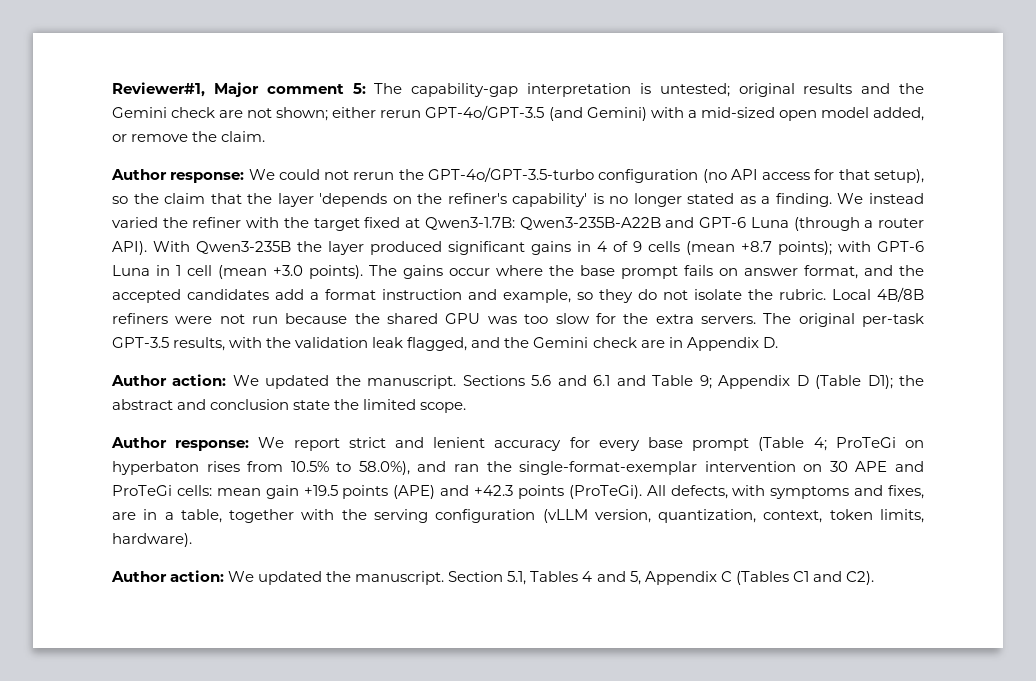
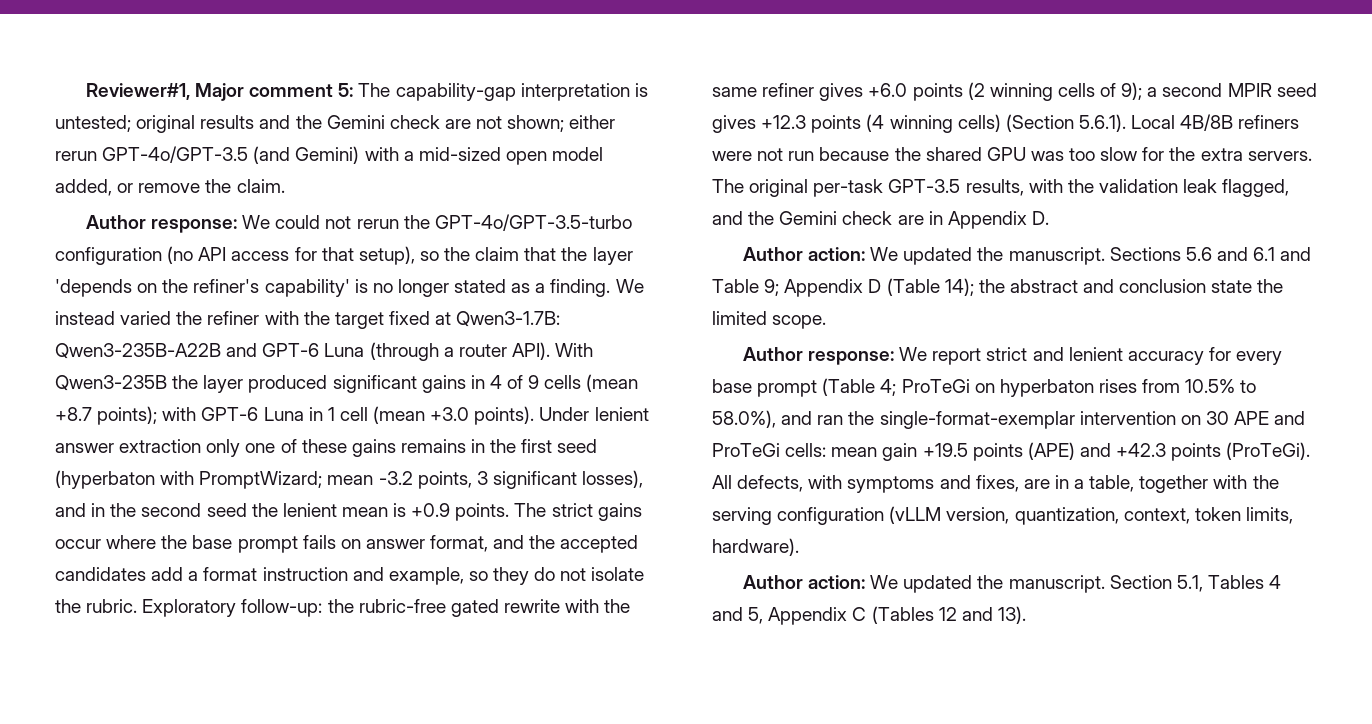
[369,265,397,276] The -> [539,407,649,421] [55,439,598,457] [55,470,644,489] [55,503,593,521] Under lenient answer extraction only one of these gains remains in the first seed (hyperbaton with PromptWizard; mean -3.2 points, 3 significant losses), and in the second seed the lenient mean is +0.9 points. The strict
(826, 294) none -> [142,599,631,617] [712,82,1317,101] [712,114,1126,133] Exploratory follow-up: the rubric-free gated rewrite with the same refiner gives +6.0 points (2 winning cells of 9); a second MPIR seed gives +12.3 points (4 winning cells) (Section 5.6.1).
[867,375,893,389] D1); -> [944,278,974,296] 14);
[792,571,874,585] C1 and C2). -> [938,606,1026,624] 12 and 13).

